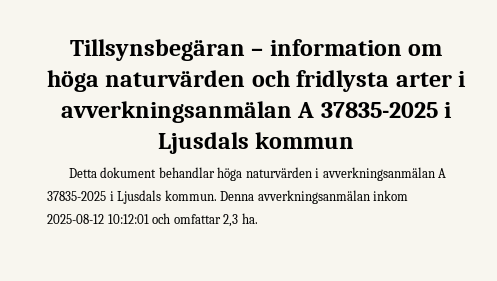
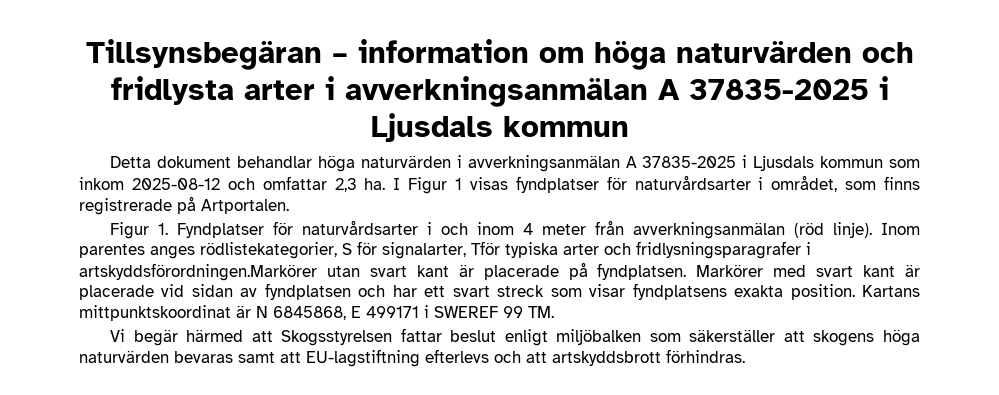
[164,190,370,204] kommun. Denna avverkningsanmälan -> [820,156,920,168] kommun som
[107,214,149,224] 10:12:01 -> (220, 184) none
(258, 218) none -> [393,175,920,194] [79,196,289,215] [110,220,921,239] [79,241,811,259] [79,262,920,281] [79,283,920,300] [79,305,554,321] [110,328,920,346] [79,349,745,367] I Figur 1 visas fyndplatser för naturvårdsarter i området, som finns registrerade på Artportalen. // Figur 1. Fyndplatser för naturvårdsarter i och inom 4 meter från avverkningsanmälan (röd linje). Inom parentes anges rödlistekategorier, S för signalarter, Tför typiska arter och fridlysningsparagrafer i artskyddsförordningen.Markörer utan svart kant är placerade på fyndplatsen. Markörer med svart kant är placerade vid sidan av fyndplatsen och har ett svart streck som visar fyndplatsens exakta position. Kartans mittpunktskoordinat är N 6845868, E 499171 i SWEREF 99 TM. // Vi begär härmed att Skogsstyrelsen fattar beslut enligt miljöbalken som säkerställer att skogens höga naturvärden bevaras samt att EU-lagstiftning efterlevs och att artskyddsbrott förhindras.

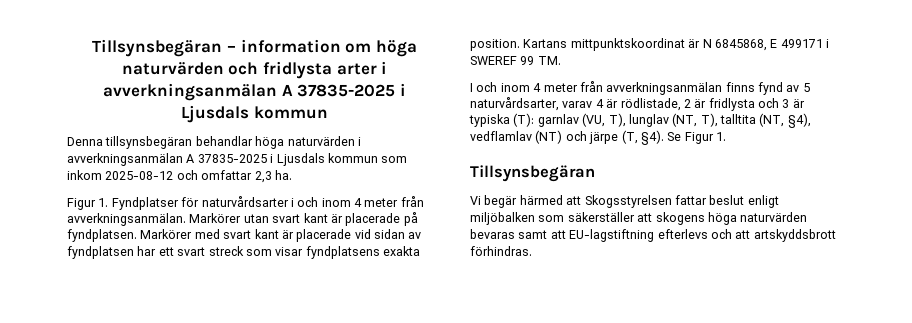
[110,156,232,168] Detta dokument -> [67,136,193,149] Denna tillsynsbegäran
[393,175,920,194] [79,196,289,215] I Figur 1 visas fyndplatser för naturvårdsarter i området, som finns registrerade på Artportalen. -> (292, 175) none
[633,222,921,239] [79,241,811,259] [79,263,317,281] avverkningsanmälan (röd linje). Inom parentes anges rödlistekategorier, S för signalarter, Tför typiska arter och fridlysningsparagrafer i artskyddsförordningen.Markörer -> [67,213,242,226] avverkningsanmälan. Markörer
[358,285,386,297] och -> (134, 252) none
(554, 312) none -> [470,81,810,95] [470,97,805,111] [469,113,811,128] [470,130,726,145] [470,165,595,182] // I och inom 4 meter från avverkningsanmälan finns fynd av 5 naturvårdsarter, varav 4 är rödlistade, 2 är fridlysta och 3 är typiska (T): garnlav (VU, T), lunglav (NT, T), talltita (NT, §4), vedflamlav (NT) och järpe (T, §4). Se Figur 1. // Tillsynsbegäran

